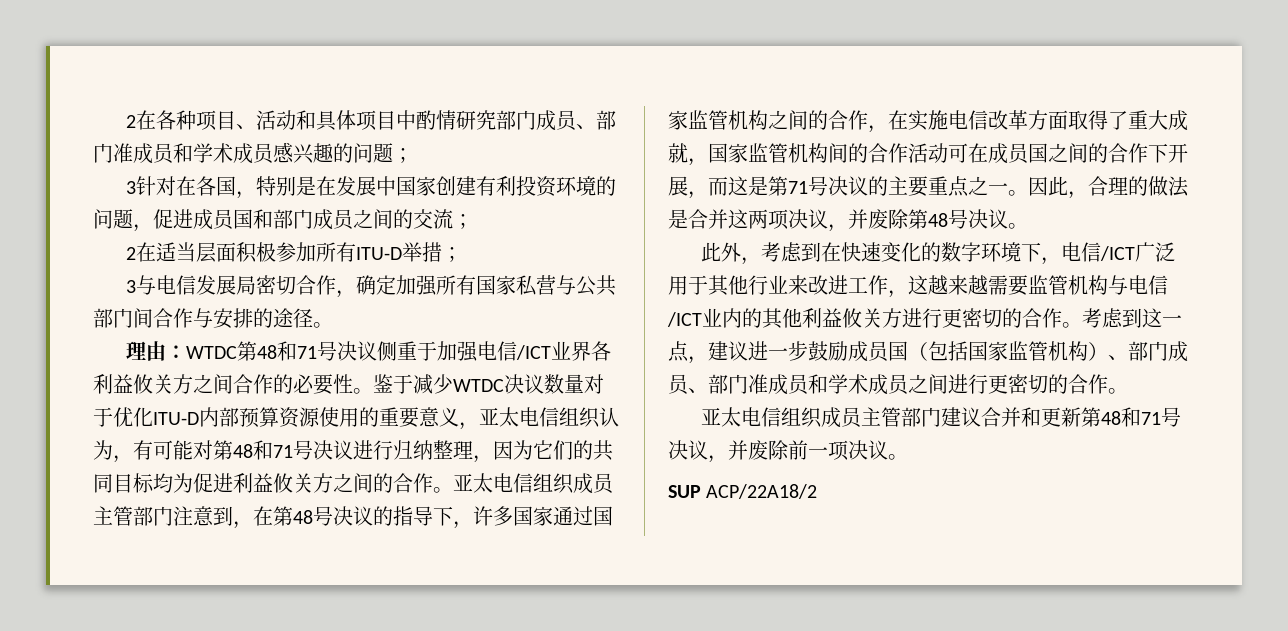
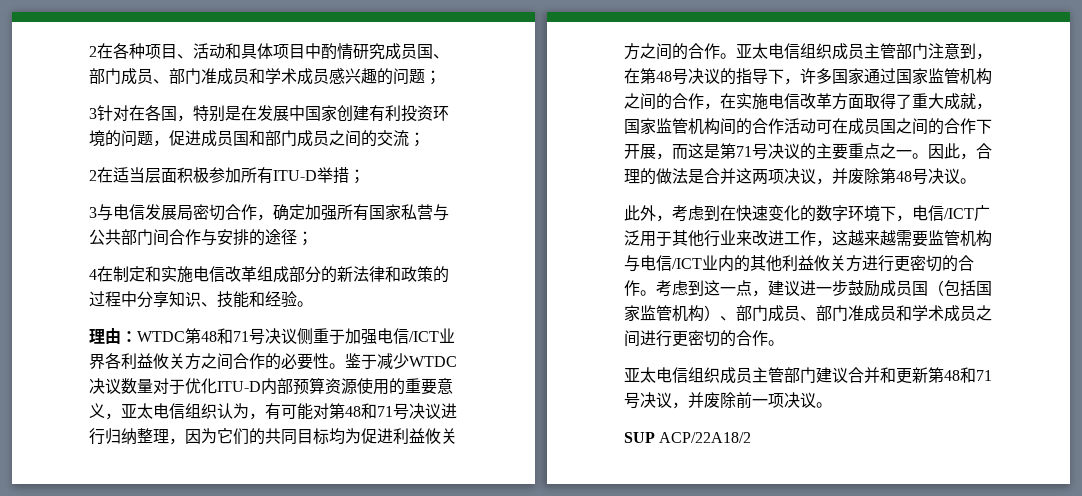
(497, 120) none -> [385,43,449,60] 成员国、
(313, 318) none -> [297,231,313,246] [89,266,449,283] [89,291,297,308] ； // 4在制定和实施电信改革组成部分的新法律和政策的过程中分享知识、技能和经验

